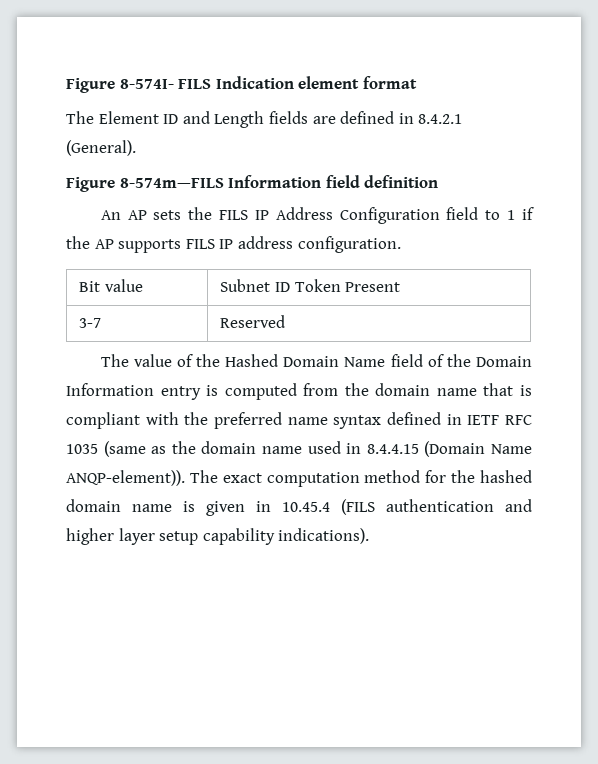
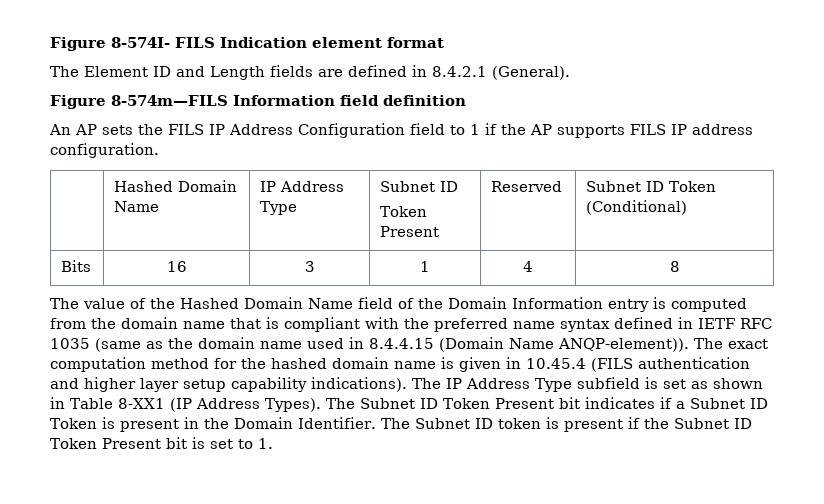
[79,279,144,292] [220,279,401,292] [79,318,102,328] [220,315,286,328] Bit value | Subnet ID Token Present // 3-7 | Reserved -> [114,180,238,192] [114,201,160,212] [260,181,345,192] [260,201,298,215] [380,181,459,192] [380,206,428,217] [380,226,440,237] [491,181,563,192] [586,181,717,192] [586,200,688,215] [61,260,92,272] [166,261,187,272] [304,261,315,272] [420,261,430,272] [523,261,533,272] [669,261,680,272] | Hashed Domain Name | IP Address Type | Subnet ID // Token Present | Reserved | Subnet ID Token (Conditional) // Bits | 16 | 3 | 1 | 4 | 8
(370, 536) none -> [412,377,763,392] [50,397,768,412] [50,417,752,432] [50,437,273,449] The IP Address Type subfield is set as shown in Table 8-XX1 (IP Address Types). The Subnet ID Token Present bit indicates if a Subnet ID Token is present in the Domain Identifier. The Subnet ID token is present if the Subnet ID Token Present bit is set to 1.

